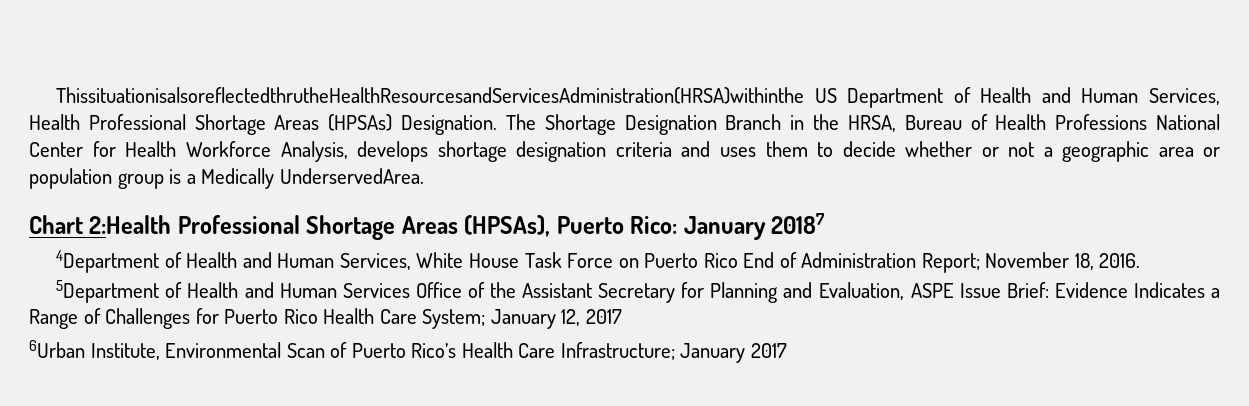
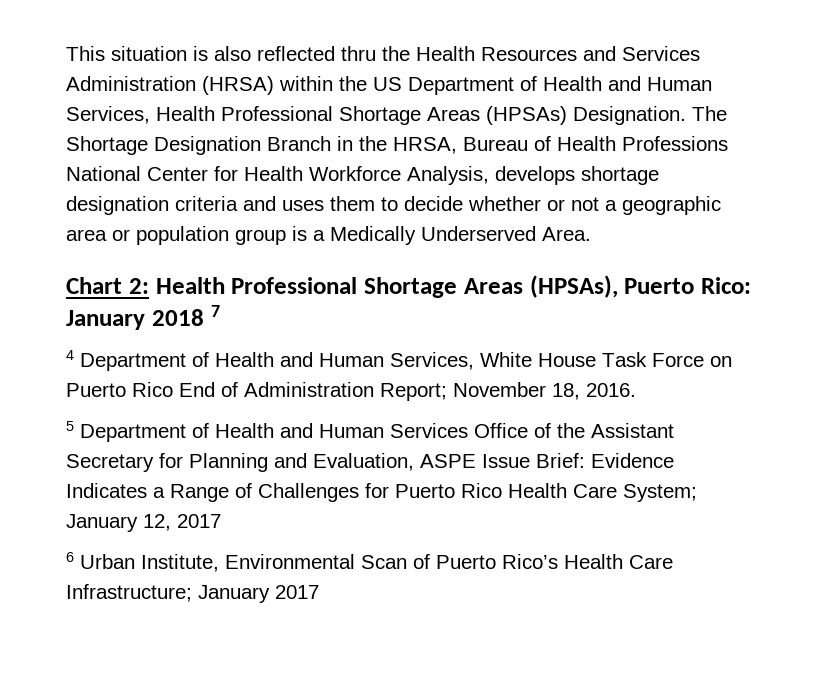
[56,87,805,104] ThissituationisalsoreflectedthrutheHealthResourcesandServicesAdministration(HRSA)withinthe -> [66,46,700,61] [66,76,367,95] This situation is also reflected thru the Health Resources and Services Administration (HRSA) within the
[279,168,424,184] UnderservedArea. -> [421,226,591,241] Underserved Area.
[89,215,172,234] 2:Health -> [128,277,225,294] 2: Health
[771,213,826,234] [56,250,160,273] 20187 // 4Department -> [151,305,220,326] [66,350,186,371] 2018 7 // 4 Department
[56,280,160,303] 5Department -> [66,421,186,442] 5 Department
[29,340,85,358] 6Urban -> [66,552,135,569] 6 Urban

